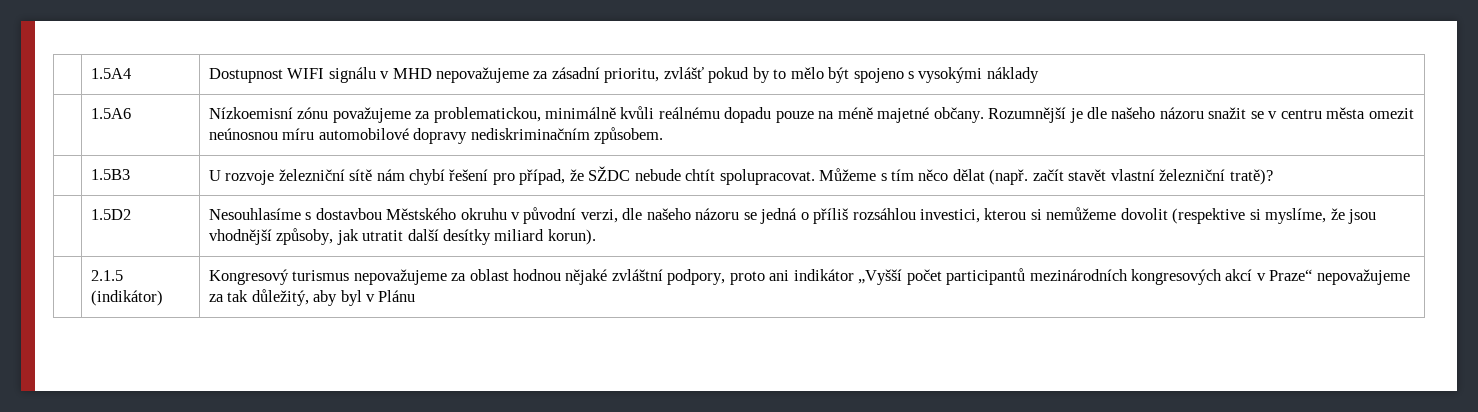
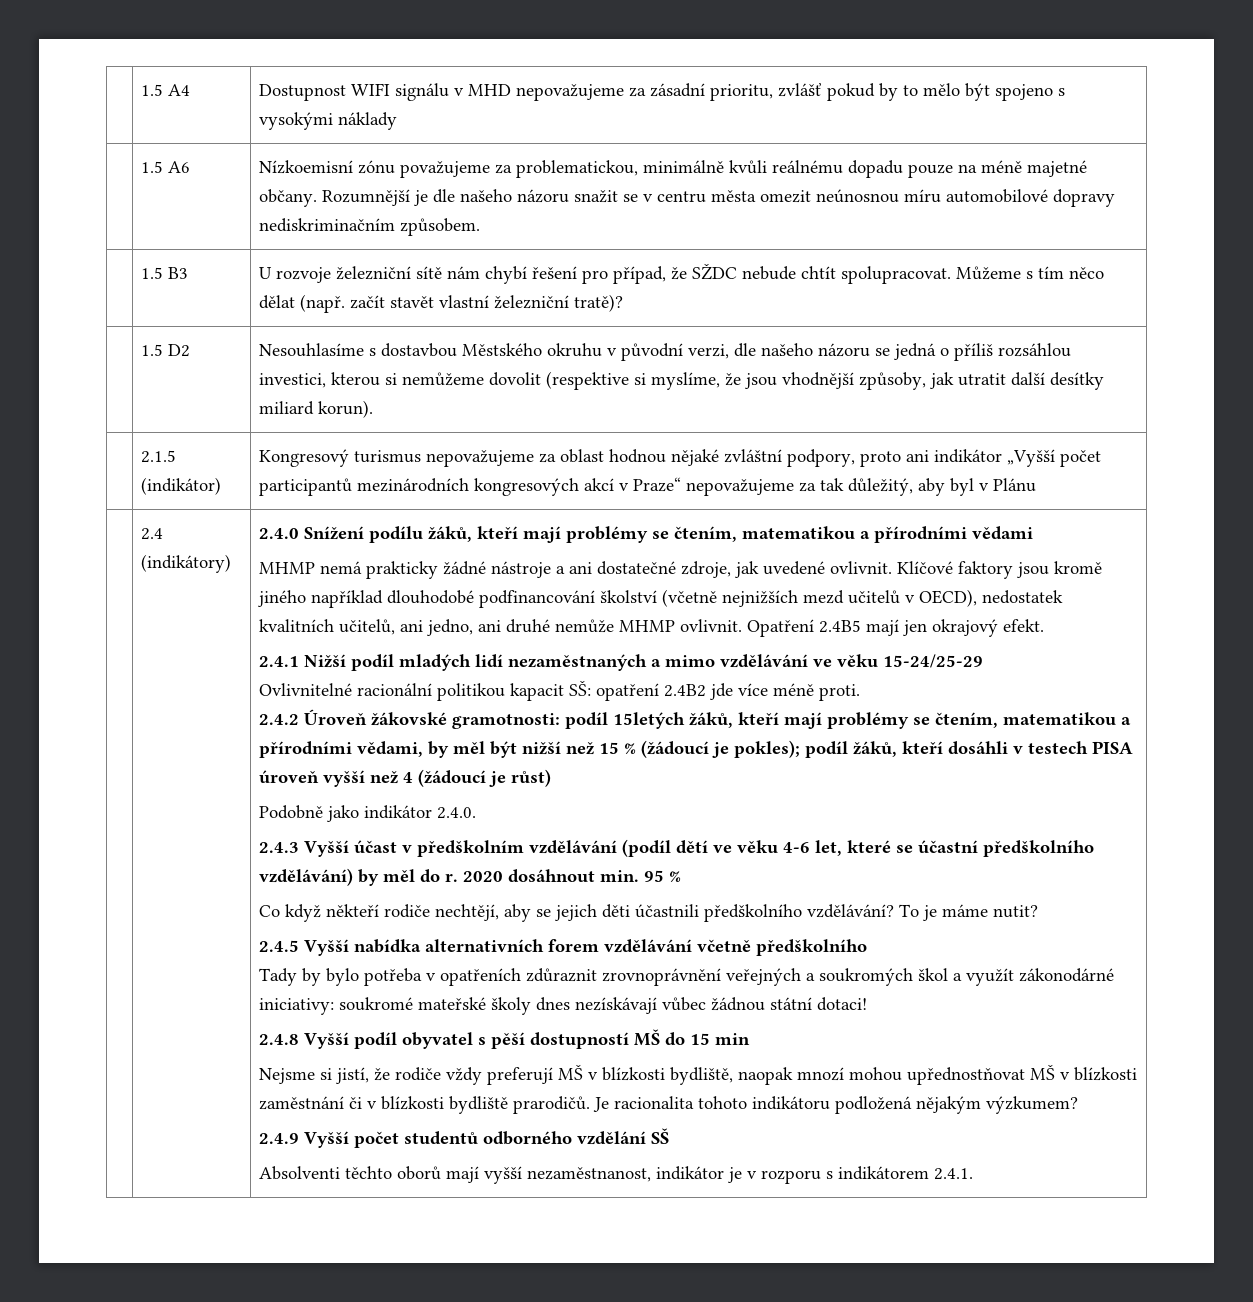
[90,68,131,79] | 1.5A4 -> [140,84,190,96] | 1.5 A4
[90,108,131,119] 1.5A6 -> [140,161,190,173] 1.5 A6
[90,169,130,180] 1.5B3 -> [140,267,188,279] 1.5 B3
[90,209,131,220] 1.5D2 -> [140,344,190,357] 1.5 D2
(416, 296) none -> [140,528,163,540] [140,554,231,573] [258,526,1033,543] [258,561,1102,579] [257,589,1063,608] [258,619,1044,637] [258,654,983,671] [258,680,860,701] [258,709,1131,729] [258,740,1133,758] [258,769,551,787] [258,805,476,822] [258,839,1094,857] [258,868,681,886] [258,904,1038,922] [258,939,867,956] [258,968,1114,986] [258,997,867,1015] [258,1029,750,1049] [258,1064,1137,1085] [258,1096,1078,1114] [258,1128,669,1148] [258,1166,973,1184] // | 2.4 (indikátory) | 2.4.0 Snížení podílu žáků, kteří mají problémy se čtením, matematikou a přírodními vědami // MHMP nemá prakticky žádné nástroje a ani dostatečné zdroje, jak uvedené ovlivnit. Klíčové faktory jsou kromě jiného například dlouhodobé podfinancování školství (včetně nejnižších mezd učitelů v OECD), nedostatek kvalitních učitelů, ani jedno, ani druhé nemůže MHMP ovlivnit. Opatření 2.4B5 mají jen okrajový efekt. // 2.4.1 Nižší podíl mladých lidí nezaměstnaných a mimo vzdělávání ve věku 15-24/25-29 // Ovlivnitelné racionální politikou kapacit SŠ: opatření 2.4B2 jde více méně proti. // 2.4.2 Úroveň žákovské gramotnosti: podíl 15letých žáků, kteří mají problémy se čtením, matematikou a přírodními vědami, by měl být nižší než 15 % (žádoucí je pokles); podíl žáků, kteří dosáhli v testech PISA úroveň vyšší než 4 (žádoucí je růst) // Podobně jako indikátor 2.4.0. // 2.4.3 Vyšší účast v předškolním vzdělávání (podíl dětí ve věku 4-6 let, které se účastní předškolního vzdělávání) by měl do r. 2020 dosáhnout min. 95 % // Co když někteří rodiče nechtějí, aby se jejich děti účastnili předškolního vzdělávání? To je máme nutit? // 2.4.5 Vyšší nabídka alternativních forem vzdělávání včetně předškolního // Tady by bylo potřeba v opatřeních zdůraznit zrovnoprávnění veřejných a soukromých škol a využít zákonodárné iniciativy: soukromé mateřské školy dnes nezískávají vůbec žádnou státní dotaci! // 2.4.8 Vyšší podíl obyvatel s pěší dostupností MŠ do 15 min // Nejsme si jistí, že rodiče vždy preferují MŠ v blízkosti bydliště, naopak mnozí mohou upřednostňovat MŠ v blízkosti zaměstnání či v blízkosti bydliště prarodičů. Je racionalita tohoto indikátoru podložená nějakým výzkumem? // 2.4.9 Vyšší počet studentů odborného vzdělání SŠ // Absolventi těchto oborů mají vyšší nezaměstnanost, indikátor je v rozporu s indikátorem 2.4.1.

